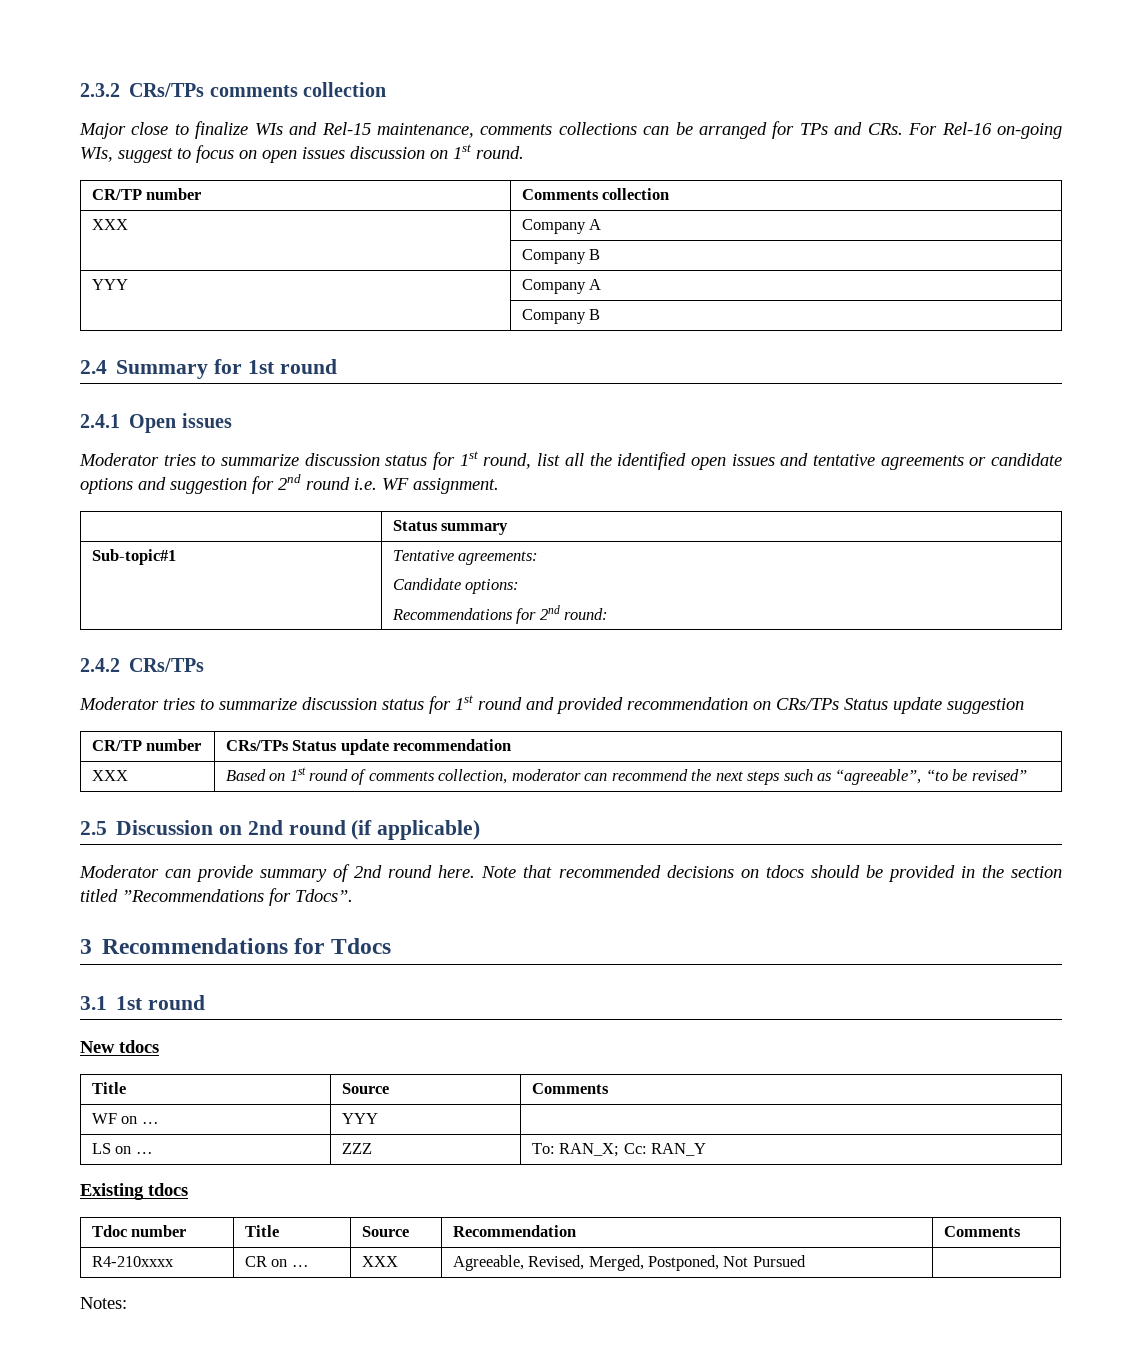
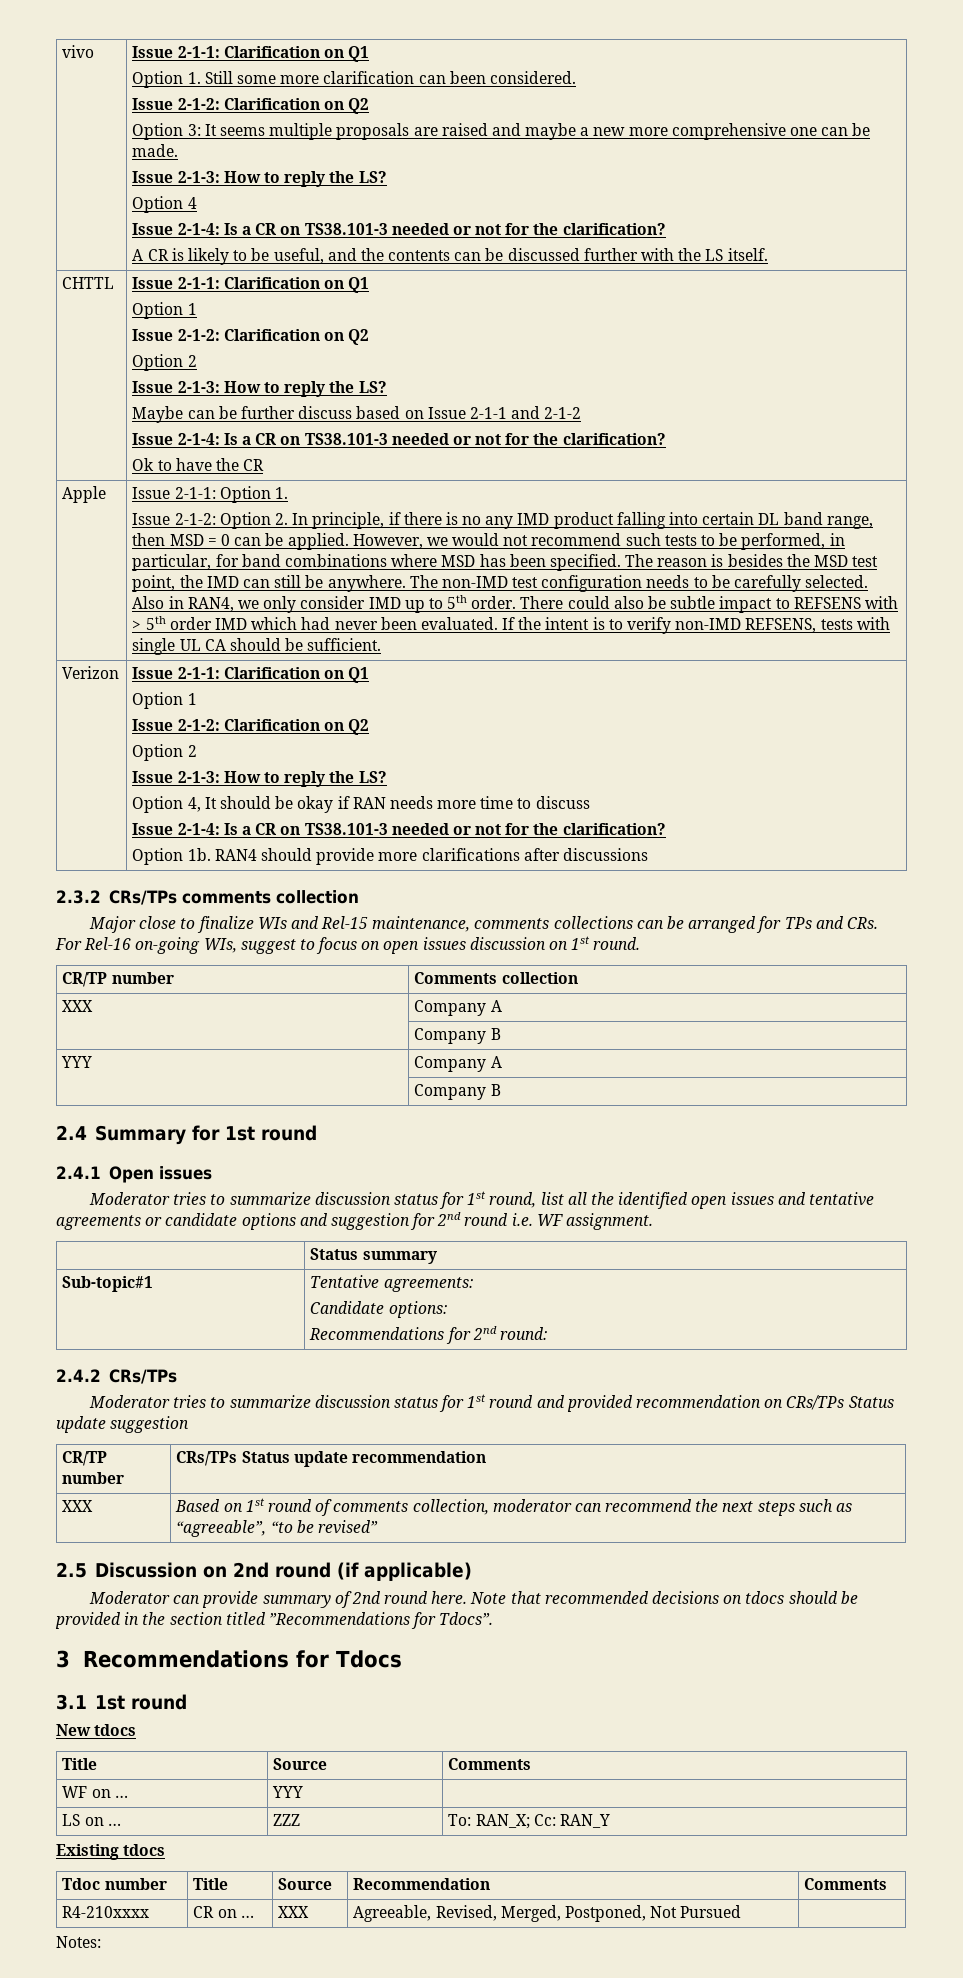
(80, 90) none -> [62,45,95,58] [132,46,370,62] [132,71,576,88] [132,98,370,114] [132,123,871,140] [132,144,179,157] [132,171,387,187] [132,196,197,213] [132,223,666,235] [132,248,768,265] [62,277,115,289] [132,277,370,293] [132,302,197,319] [132,329,370,345] [132,354,197,371] [132,381,387,397] [132,406,582,423] [132,433,666,445] [132,458,265,471] [62,486,107,503] [132,486,289,503] [132,512,873,529] [132,533,845,550] [132,554,879,571] [132,575,869,592] [132,595,898,613] [132,616,890,634] [132,638,382,655] [62,666,120,679] [132,667,370,683] [132,692,197,709] [132,719,370,735] [132,744,197,761] [132,771,387,787] [132,796,590,813] [132,823,666,835] [132,848,648,865] vivo | Issue 2-1-1: Clarification on Q1 // Option 1. Still some more clarification can been considered. // Issue 2-1-2: Clarification on Q2 // Option 3: It seems multiple proposals are raised and maybe a new more comprehensive one can be made. // Issue 2-1-3: How to reply the LS? // Option 4 // Issue 2-1-4: Is a CR on TS38.101-3 needed or not for the clarification? // A CR is likely to be useful, and the contents can be discussed further with the LS itself. // CHTTL | Issue 2-1-1: Clarification on Q1 // Option 1 // Issue 2-1-2: Clarification on Q2 // Option 2 // Issue 2-1-3: How to reply the LS? // Maybe can be further discuss based on Issue 2-1-1 and 2-1-2 // Issue 2-1-4: Is a CR on TS38.101-3 needed or not for the clarification? // Ok to have the CR // Apple | Issue 2-1-1: Option 1. // Issue 2-1-2: Option 2. In principle, if there is no any IMD product falling into certain DL band range, then MSD = 0 can be applied. However, we would not recommend such tests to be performed, in particular, for band combinations where MSD has been specified. The reason is besides the MSD test point, the IMD can still be anywhere. The non-IMD test configuration needs to be carefully selected. Also in RAN4, we only consider IMD up to 5th order. There could also be subtle impact to REFSENS with > 5th order IMD which had never been evaluated. If the intent is to verify non-IMD REFSENS, tests with single UL CA should be sufficient. // Verizon | Issue 2-1-1: Clarification on Q1 // Option 1 // Issue 2-1-2: Clarification on Q2 // Option 2 // Issue 2-1-3: How to reply the LS? // Option 4, It should be okay if RAN needs more time to discuss // Issue 2-1-4: Is a CR on TS38.101-3 needed or not for the clarification? // Option 1b. RAN4 should provide more clarifications after discussions //

